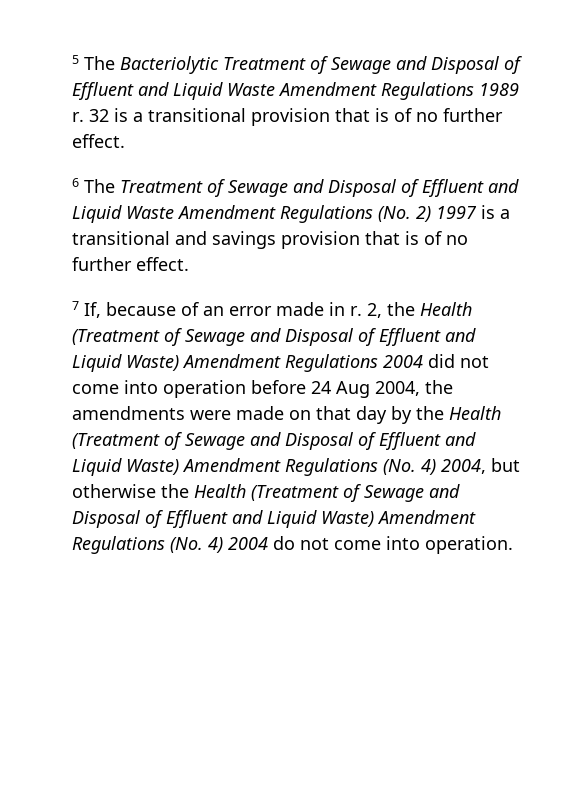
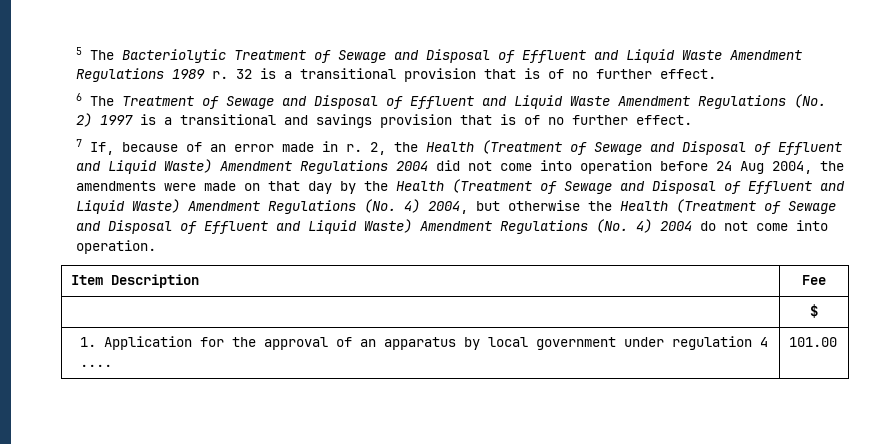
(514, 545) none -> [71,274,200,288] [802,275,826,285] [810,304,818,318] [80,336,769,350] [80,364,113,367] [789,337,838,347] // Item Description | Fee // | $ // 1. Application for the approval of an apparatus by local government under regulation 4 .... | 101.00

